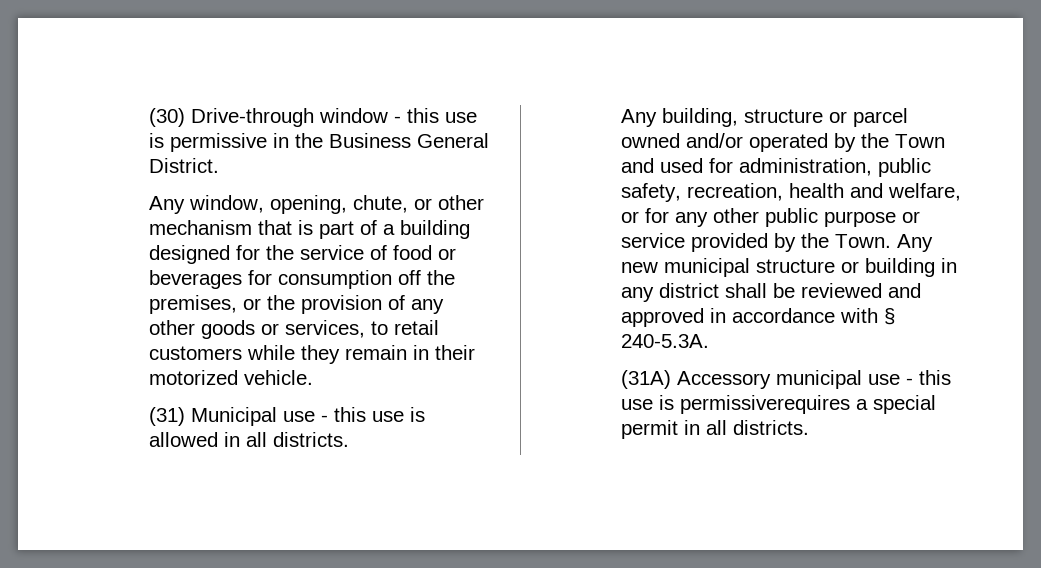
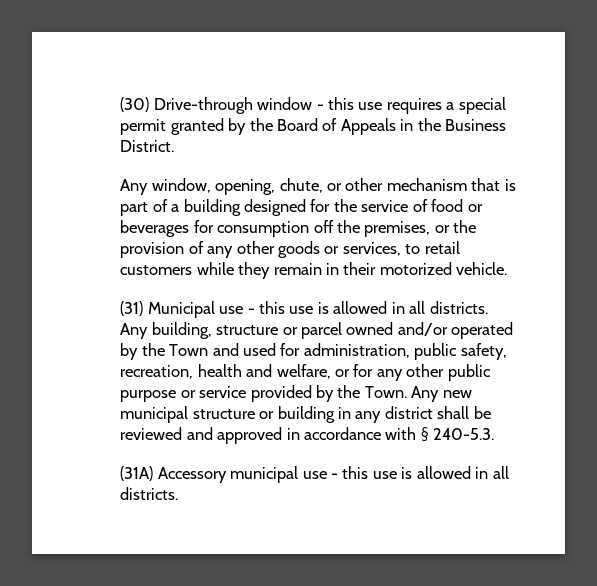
[148,133,267,152] is permissive -> [386,97,506,114] [120,118,396,135] requires a special permit granted by the Board of Appeals
[416,133,489,148] General -> (507, 125) none
[620,334,709,348] 240-5.3A. -> [433,428,495,440] 240-5.3.
[679,395,936,414] [620,420,678,439] permissiverequires a special permit -> [416,466,471,479] allowed

